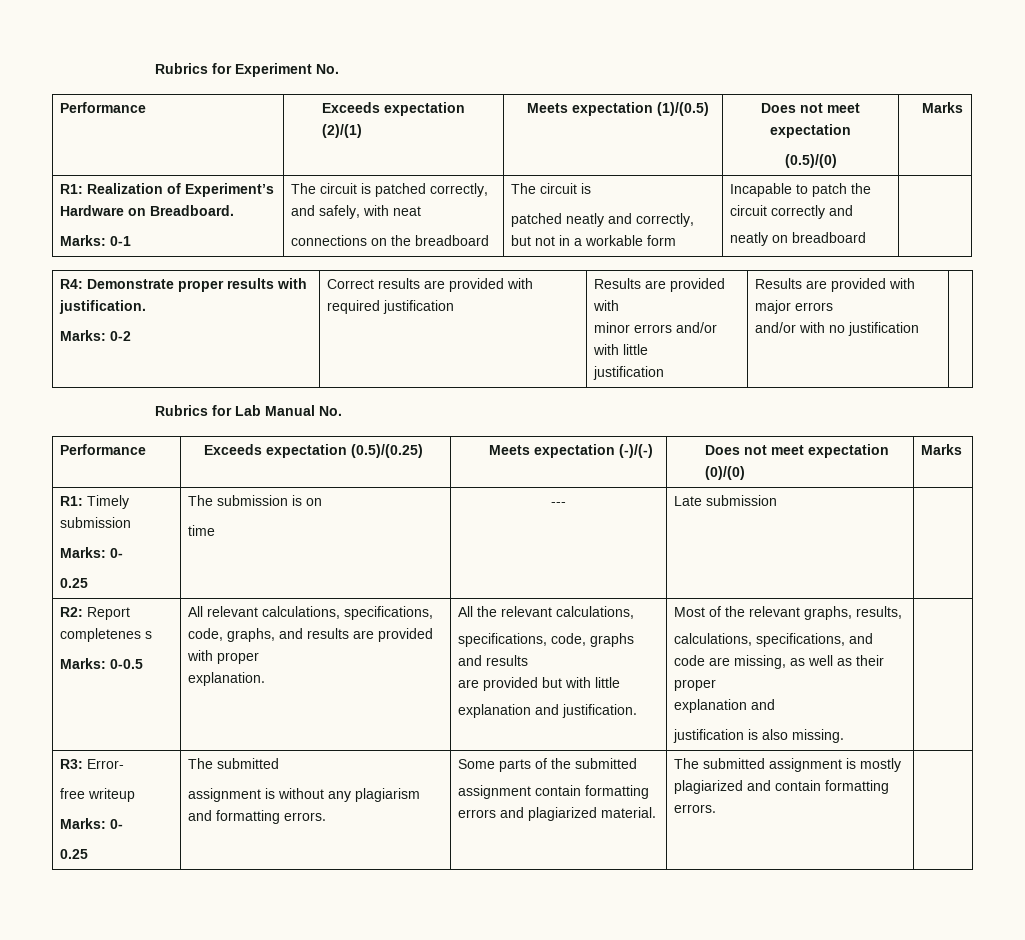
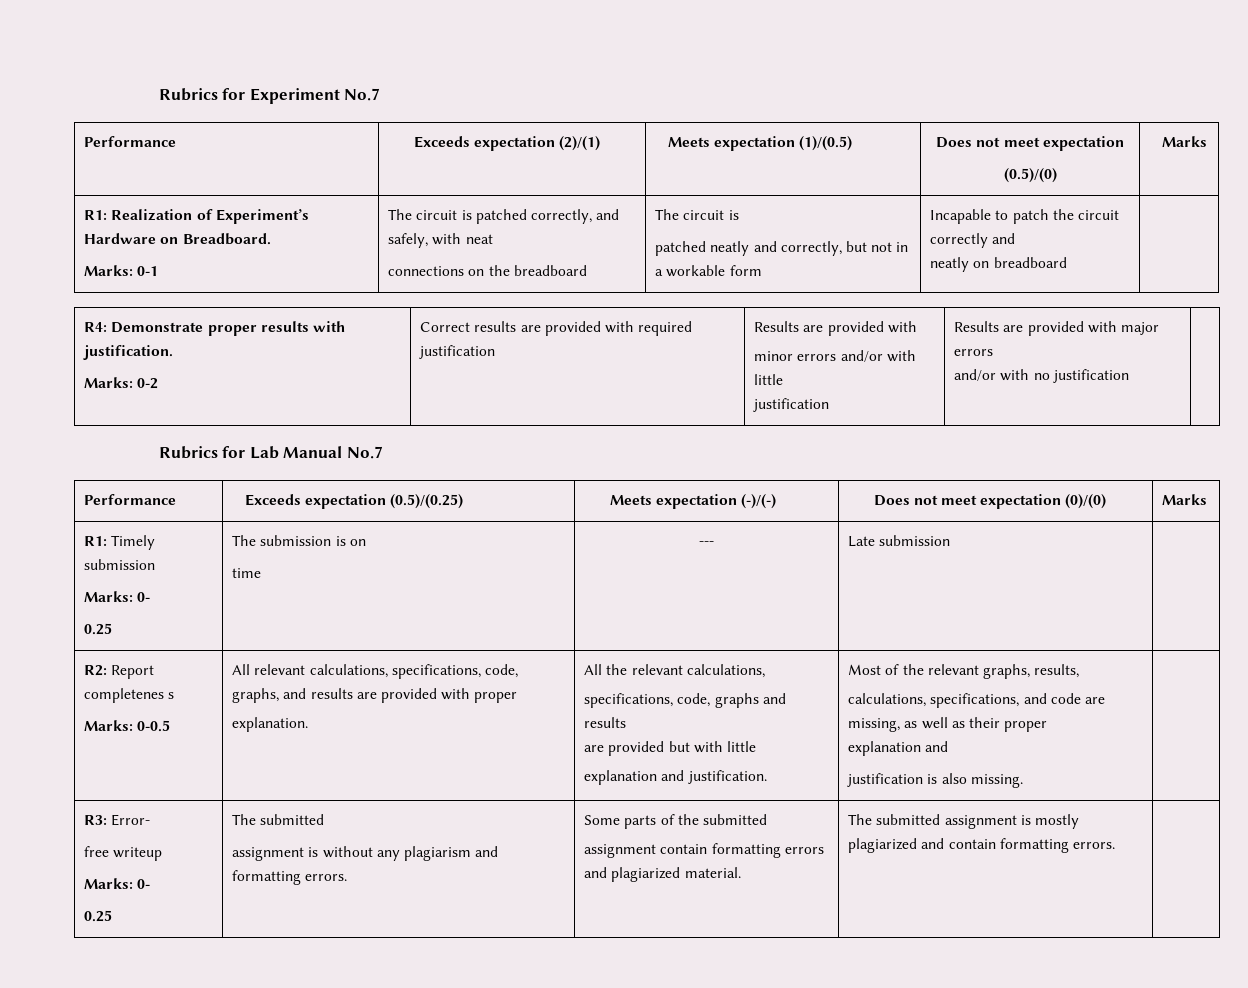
[316,64,340,74] No. -> [344,88,381,101] No.7
[319,406,343,416] No. -> [346,446,383,459] No.7

